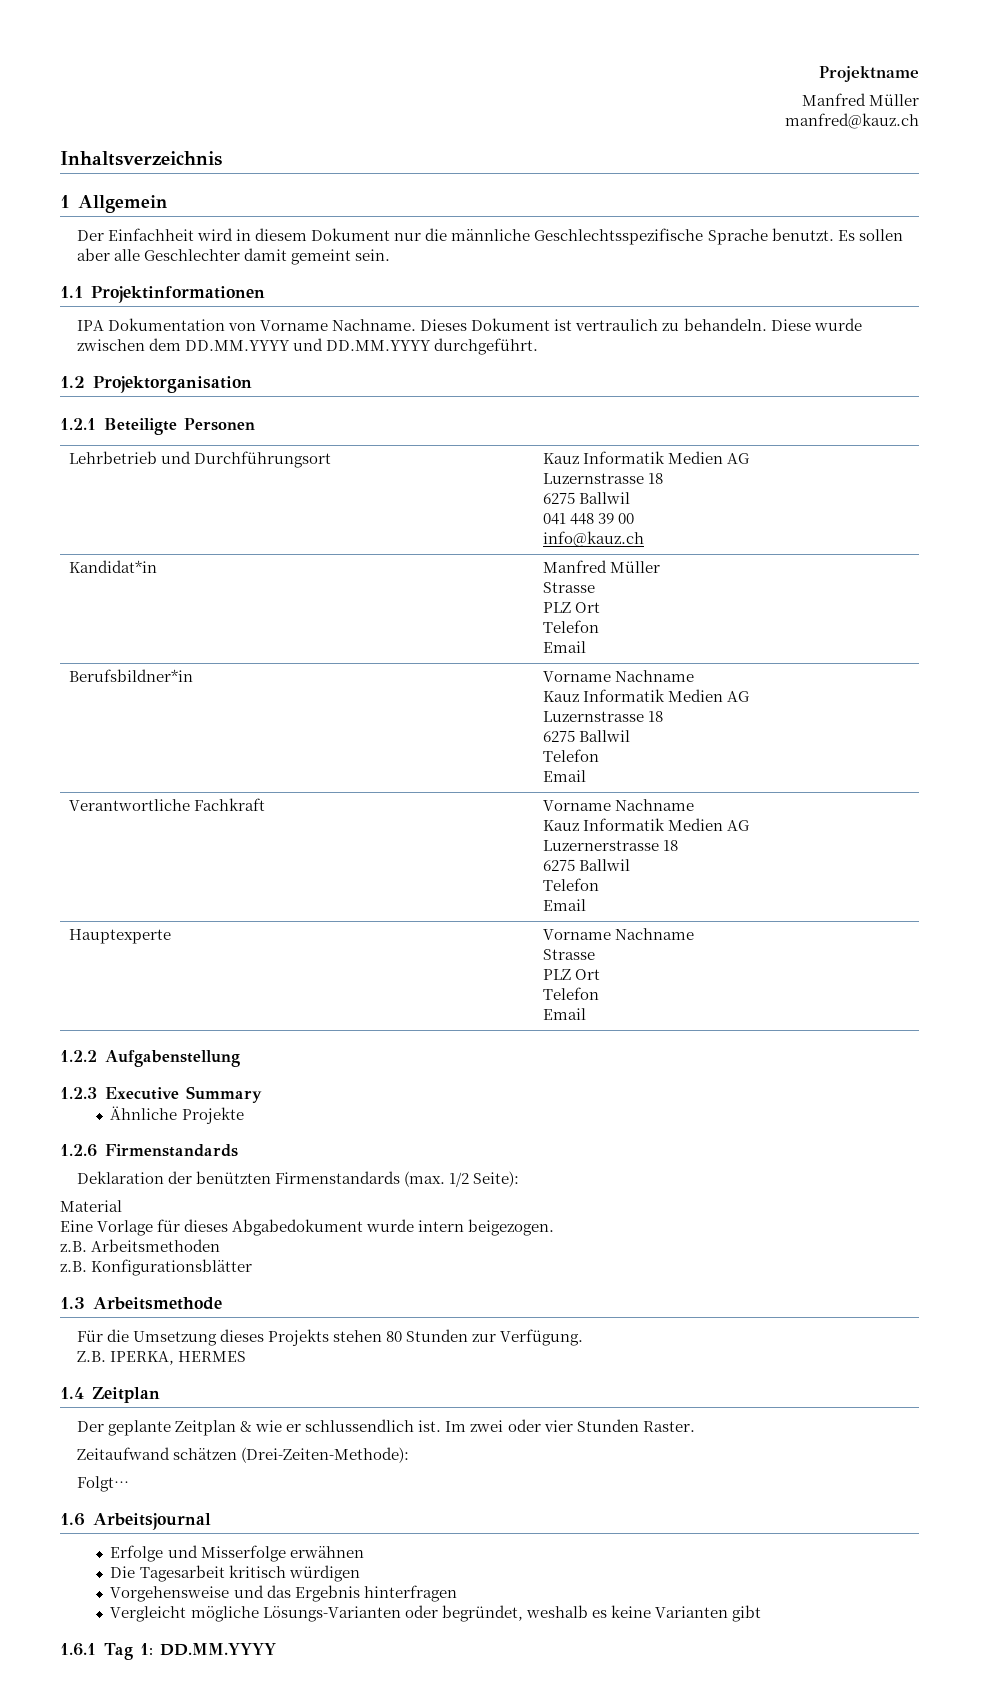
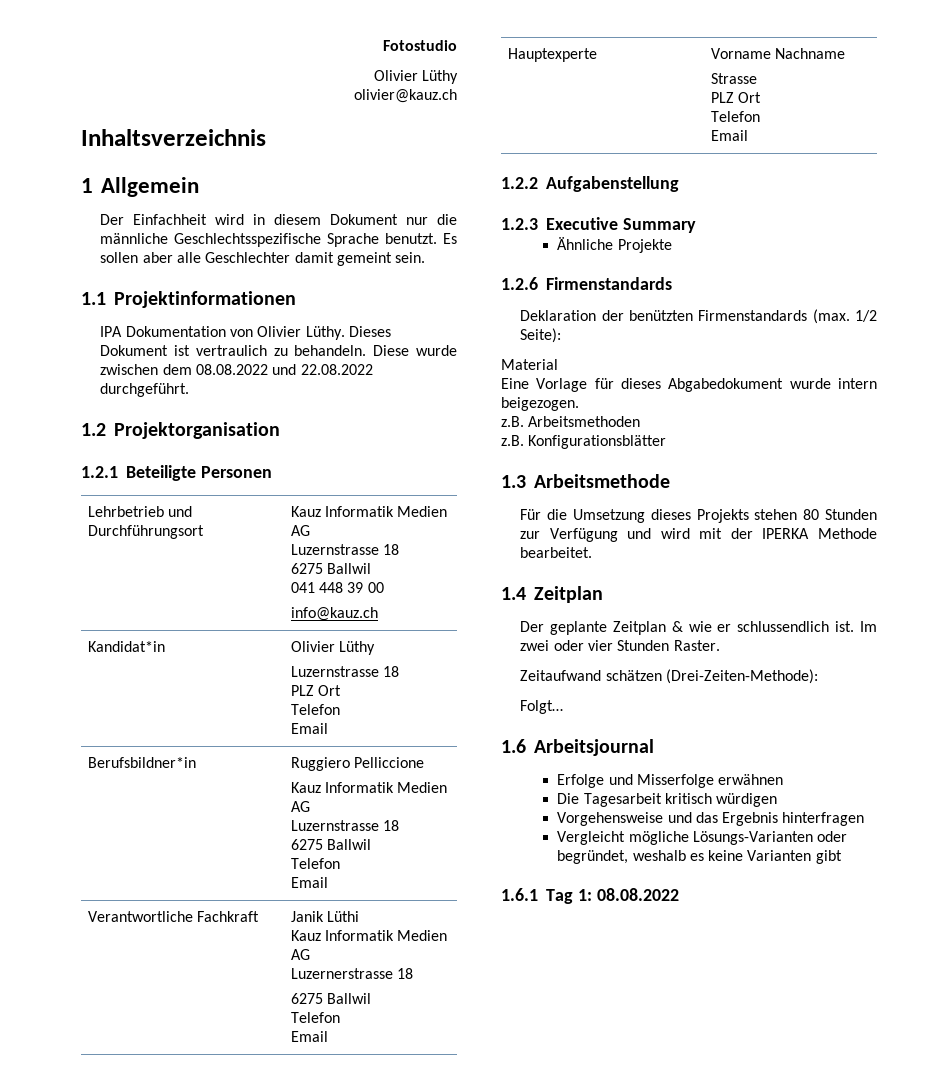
[819,65,919,82] [801,93,919,106] [785,113,919,129] Projektname // Manfred Müller // manfred@kauz.ch -> [383,40,457,51] [373,70,458,84] [354,89,457,103] Fotostudio // Olivier Lüthy // olivier@kauz.ch
[260,319,417,331] Vorname Nachname. -> [257,326,345,340] Olivier Lüthy.
[185,338,432,351] DD.MM.YYYY und DD.MM.YYYY -> [195,364,373,375] 08.08.2022 und 22.08.2022
[543,560,661,573] [543,582,596,593] Manfred Müller // Strasse -> [290,641,375,655] [290,666,399,677] Olivier Lüthy // Luzernstrasse 18
[543,670,695,682] Vorname Nachname -> [290,757,424,771] Ruggiero Pelliccione
[543,799,695,811] Vorname Nachname -> [290,911,359,922] Janik Lüthi
[500,1329,584,1346] [76,1351,247,1365] Verfügung. // Z.B. IPERKA, HERMES -> [549,528,877,542] [520,547,593,558] Verfügung und wird mit der IPERKA Methode bearbeitet.
[160,1643,277,1656] DD.MM.YYYY -> [596,888,679,901] 08.08.2022

